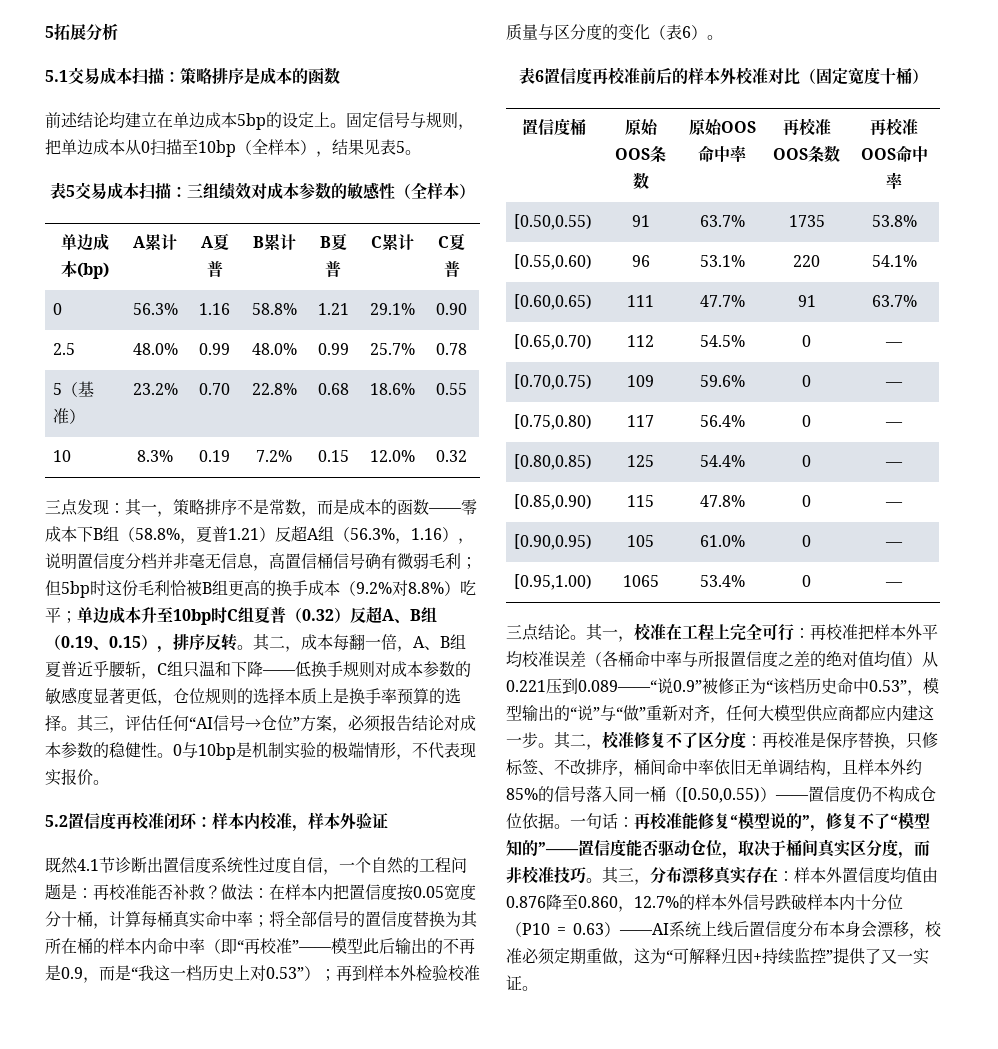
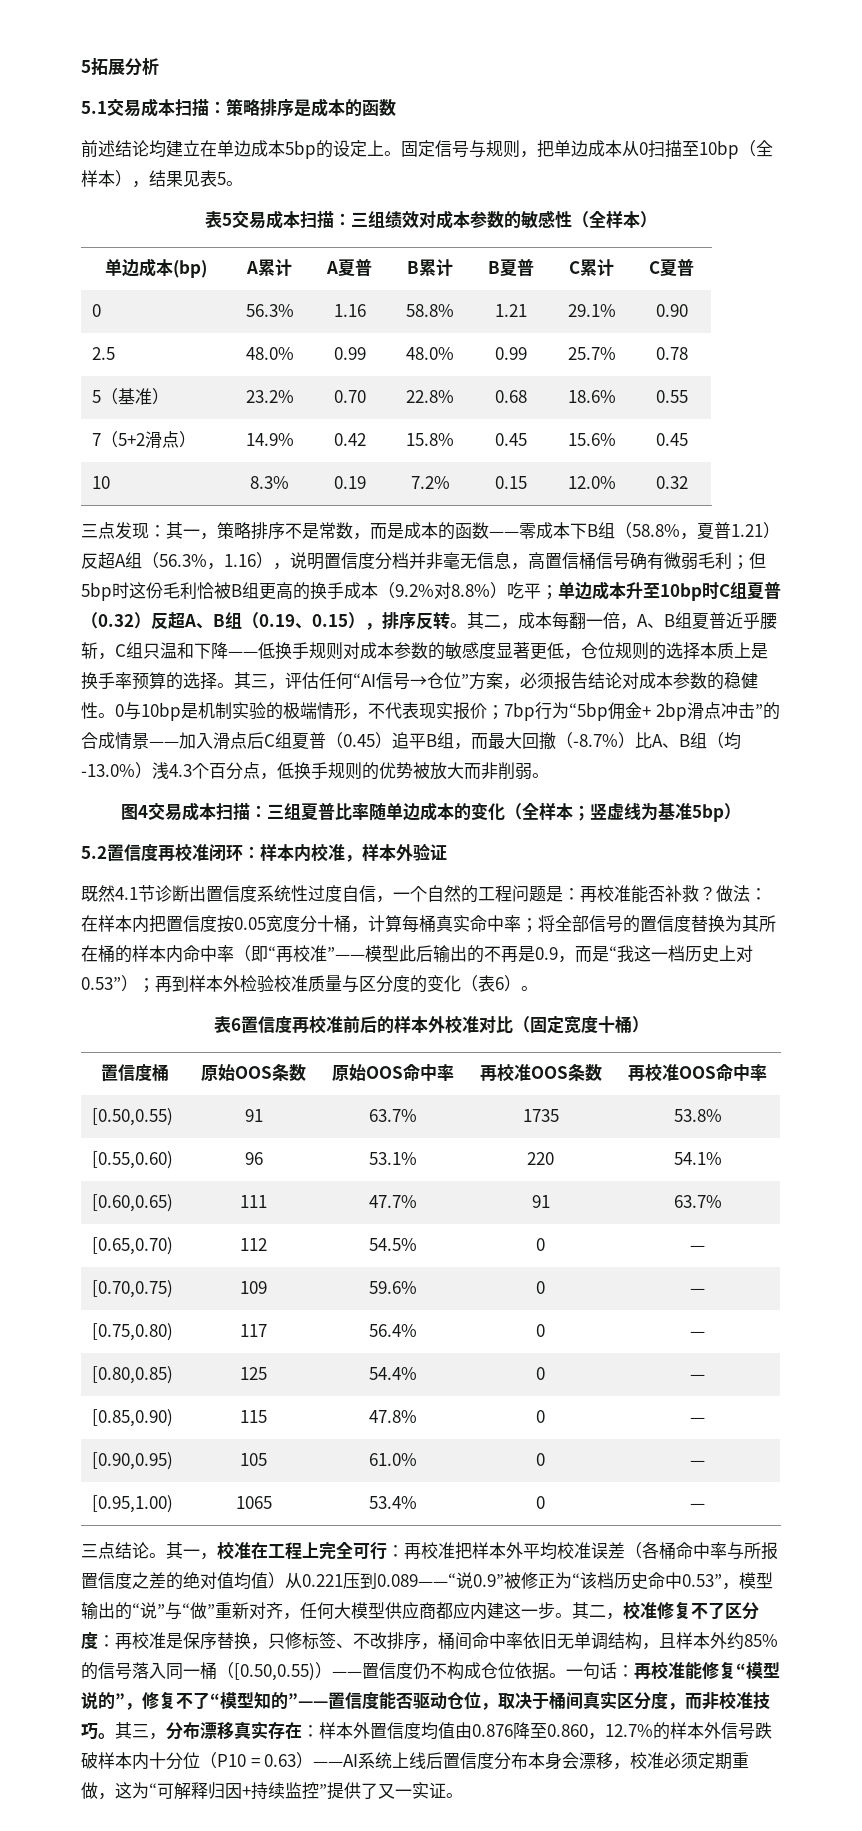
(467, 389) none -> [92,431,197,448] [245,433,294,446] [333,433,366,446] [406,433,454,446] [495,433,527,446] [567,433,616,446] [655,433,688,446] // 7（5+2滑点） | 14.9% | 0.42 | 15.8% | 0.45 | 15.6% | 0.45
[93,780,109,785] 。 -> [487,702,780,721] [81,732,741,750] [81,762,549,780] [121,802,741,822] ；7bp行为“5bp佣金+ 2bp滑点冲击”的合成情景——加入滑点后C组夏普（0.45）追平B组，而最大回撤（-8.7%）比A、B组（均-13.0%）浅4.3个百分点，低换手规则的优势被放大而非削弱。 // 图4交易成本扫描：三组夏普比率随单边成本的变化（全样本；竖虚线为基准5bp）

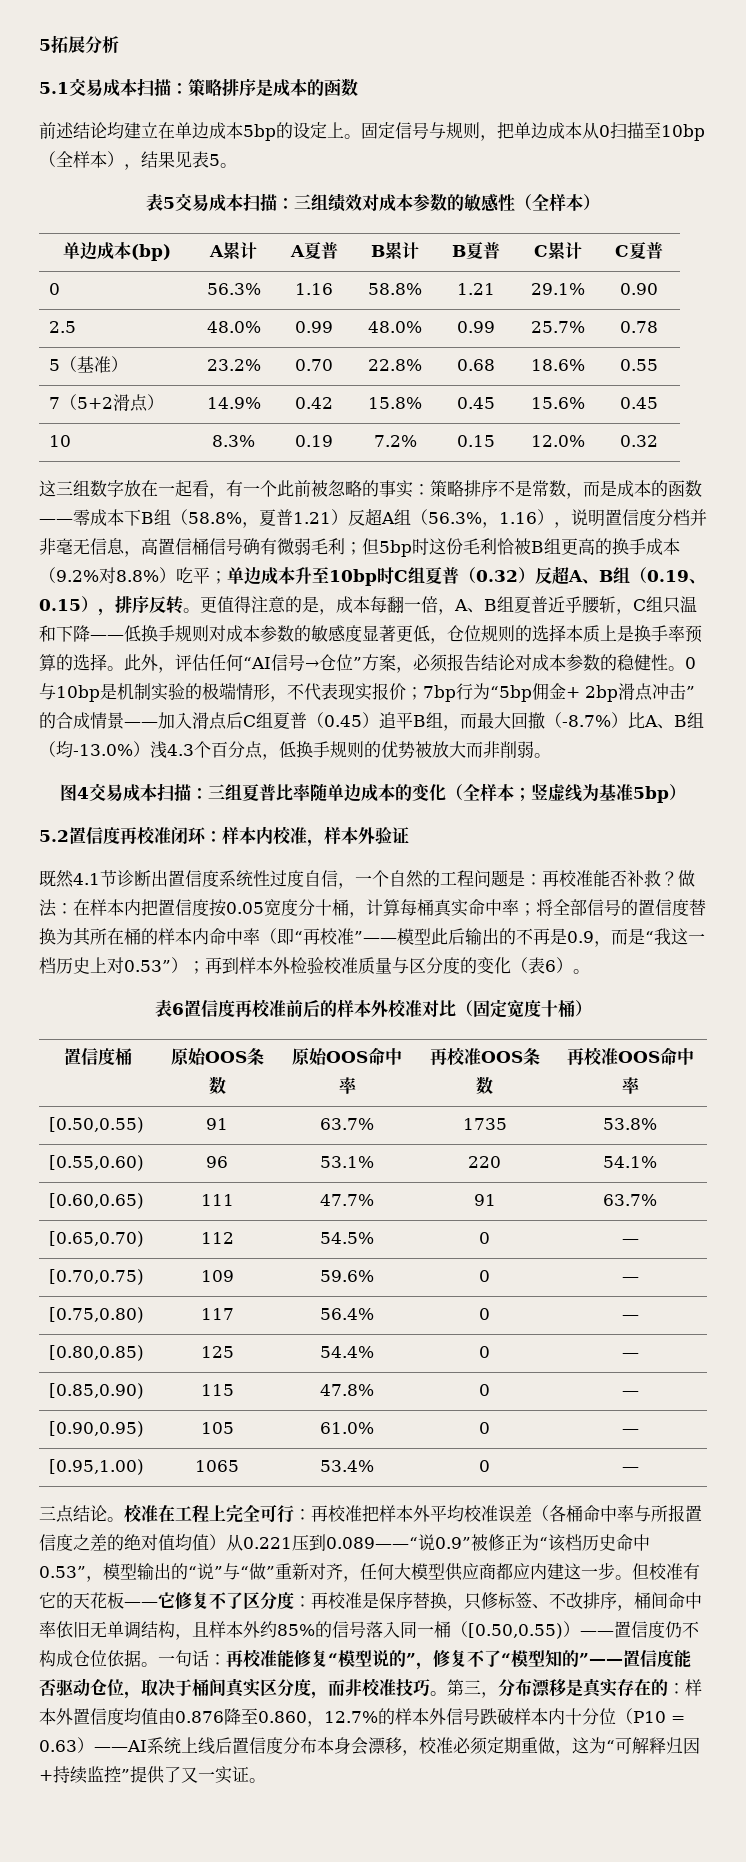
[81,522,217,540] 三点发现：其一， -> [39,480,430,499] 这三组数字放在一起看，有一个此前被忽略的事实：
[467,612,501,629] 其二 -> [200,596,319,613] 更值得注意的是
[234,672,268,689] 其三 -> [124,654,158,671] 此外
[166,1542,217,1560] 其一， -> (124, 1519) none
[572,1602,657,1620] 其二，校准 -> [632,1563,700,1580] [39,1592,175,1609] 但校准有它的天花板——它
[115,1722,132,1739] 其 -> [447,1679,464,1696] 第
(234, 1731) none -> [566,1679,583,1697] 是
(302, 1730) none -> [651,1679,668,1696] 的

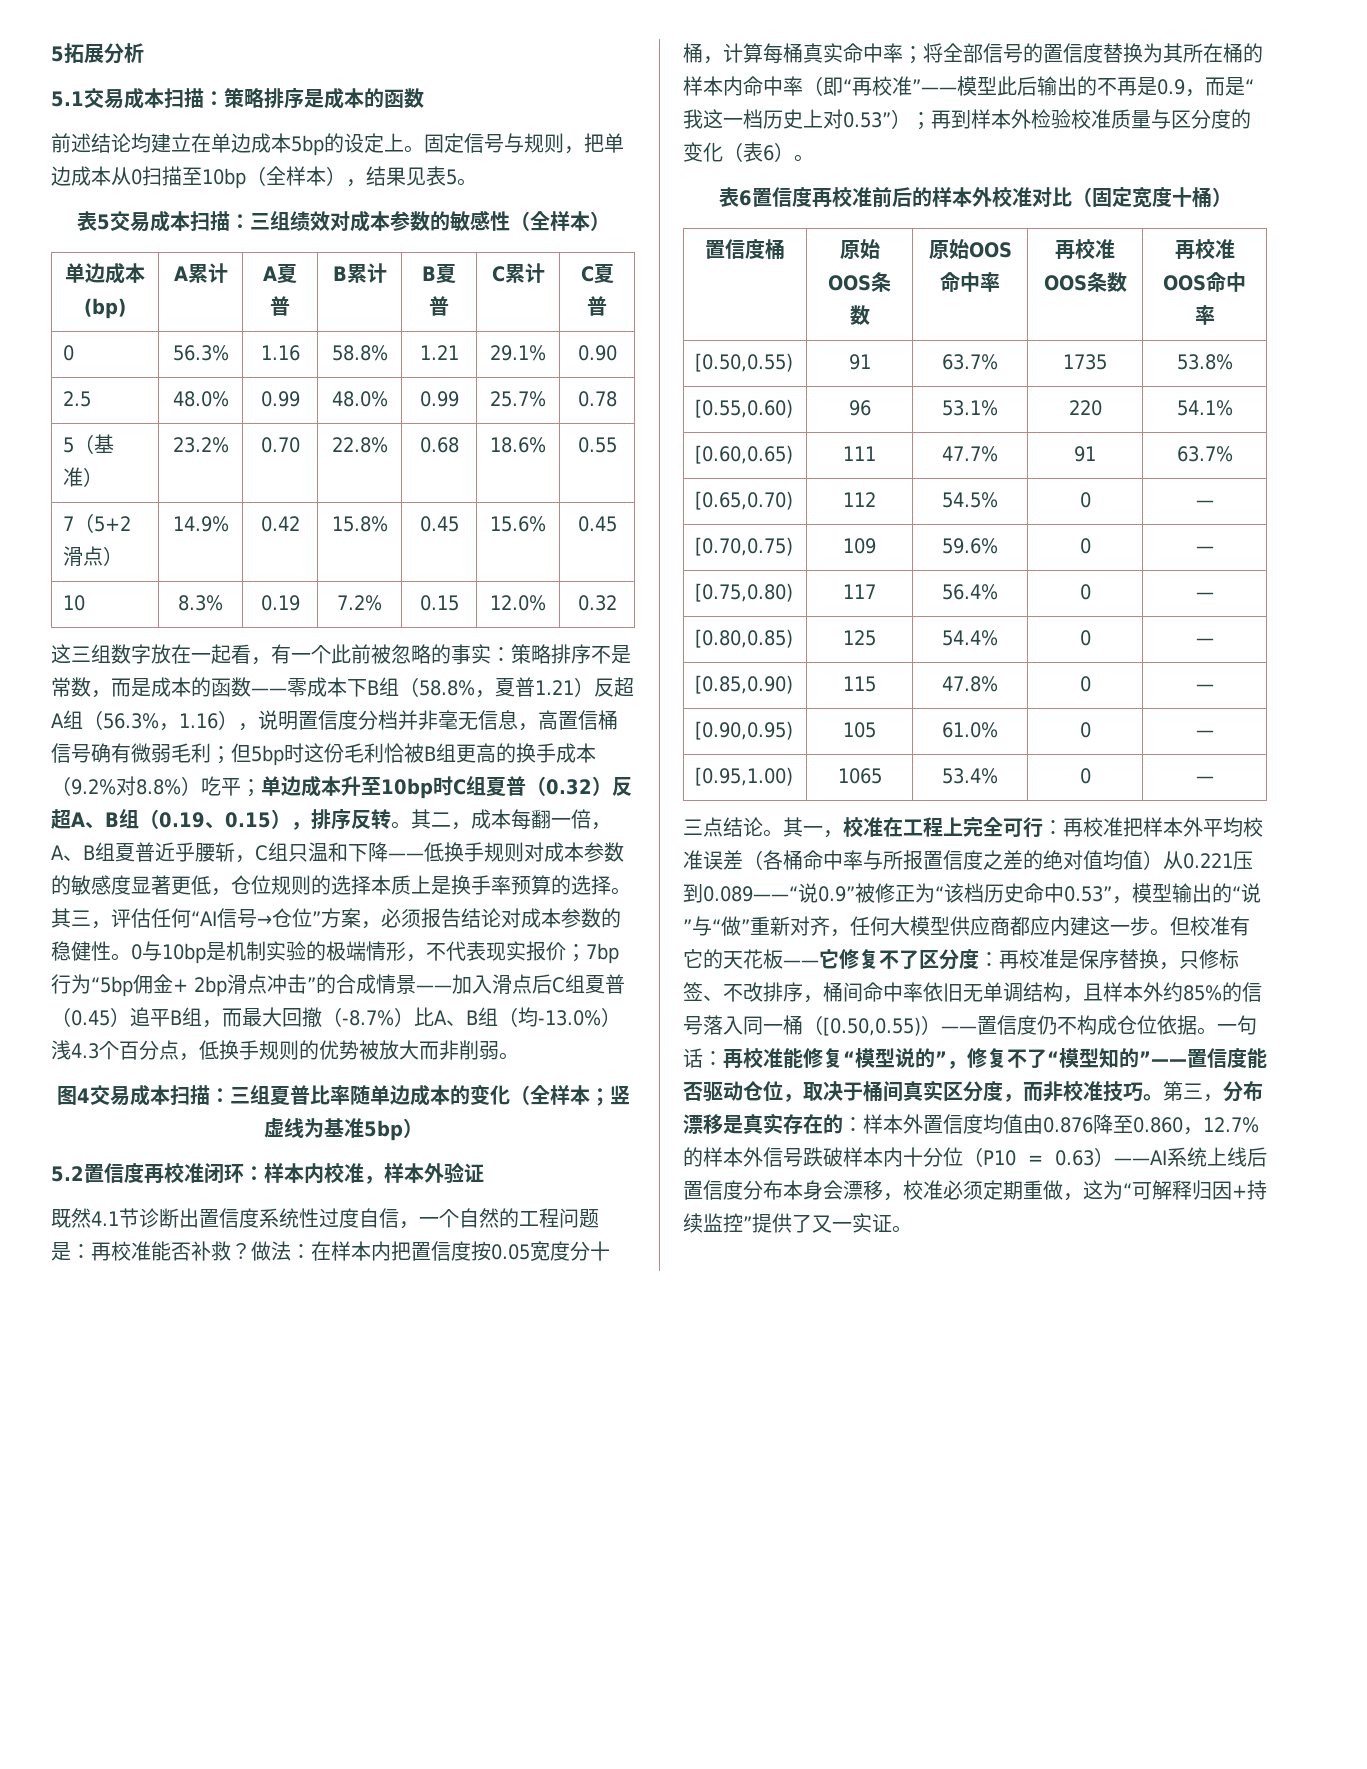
[200,596,319,613] 更值得注意的是 -> [411,809,451,829] 其二
[124,654,158,671] 此外 -> [51,908,91,928] 其三
(124, 1519) none -> [783,817,843,838] 其一，

